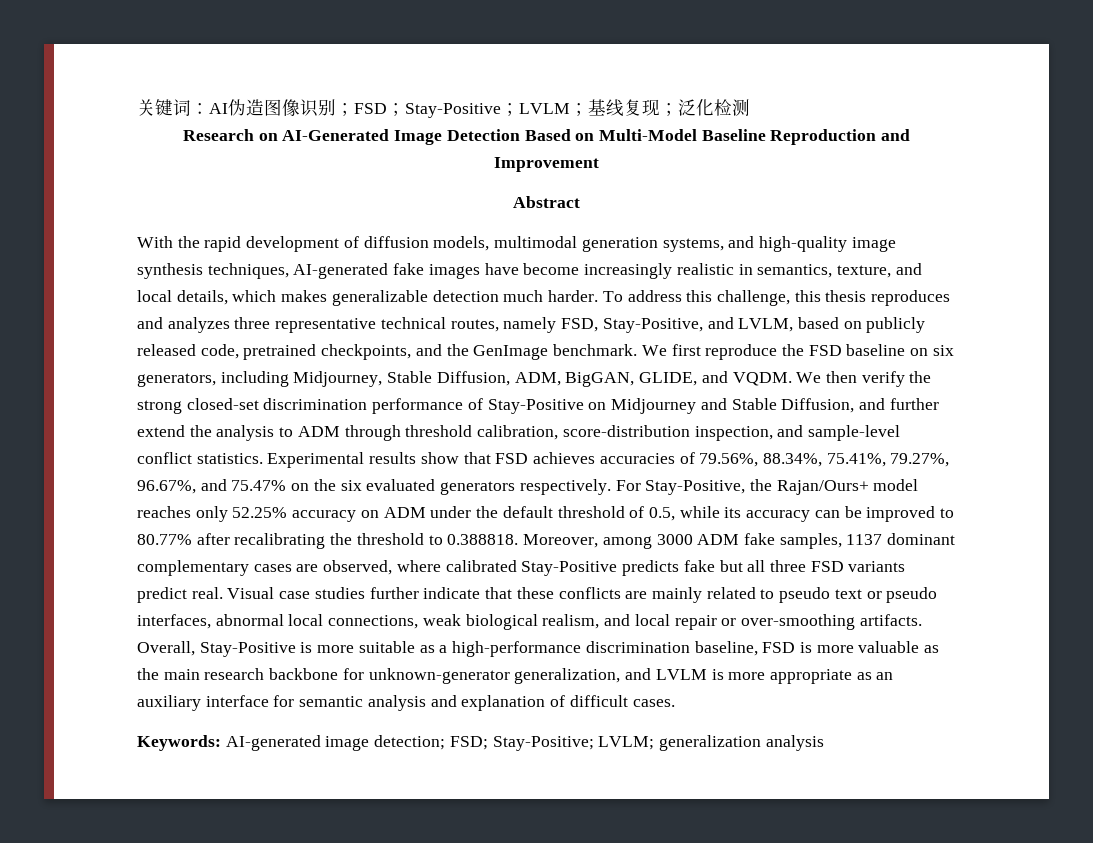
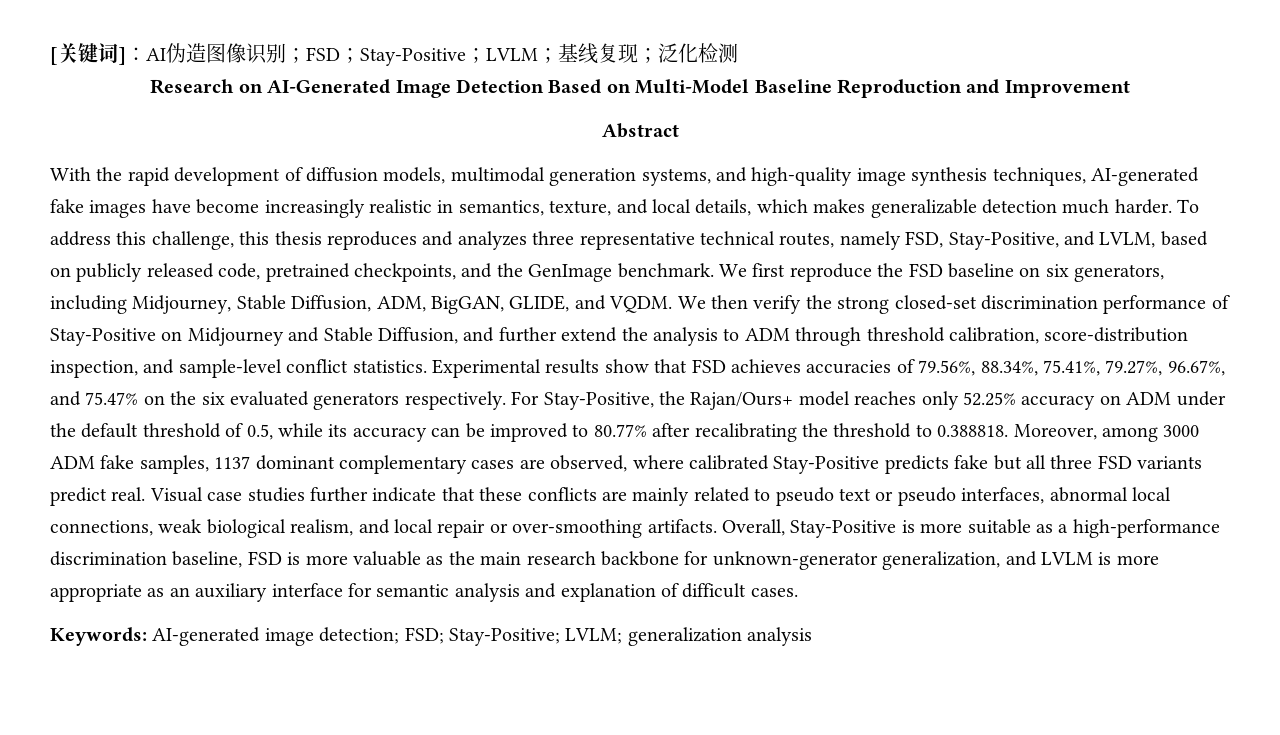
[137,99,191,116] 关键词 -> [50,43,126,65] [关键词]

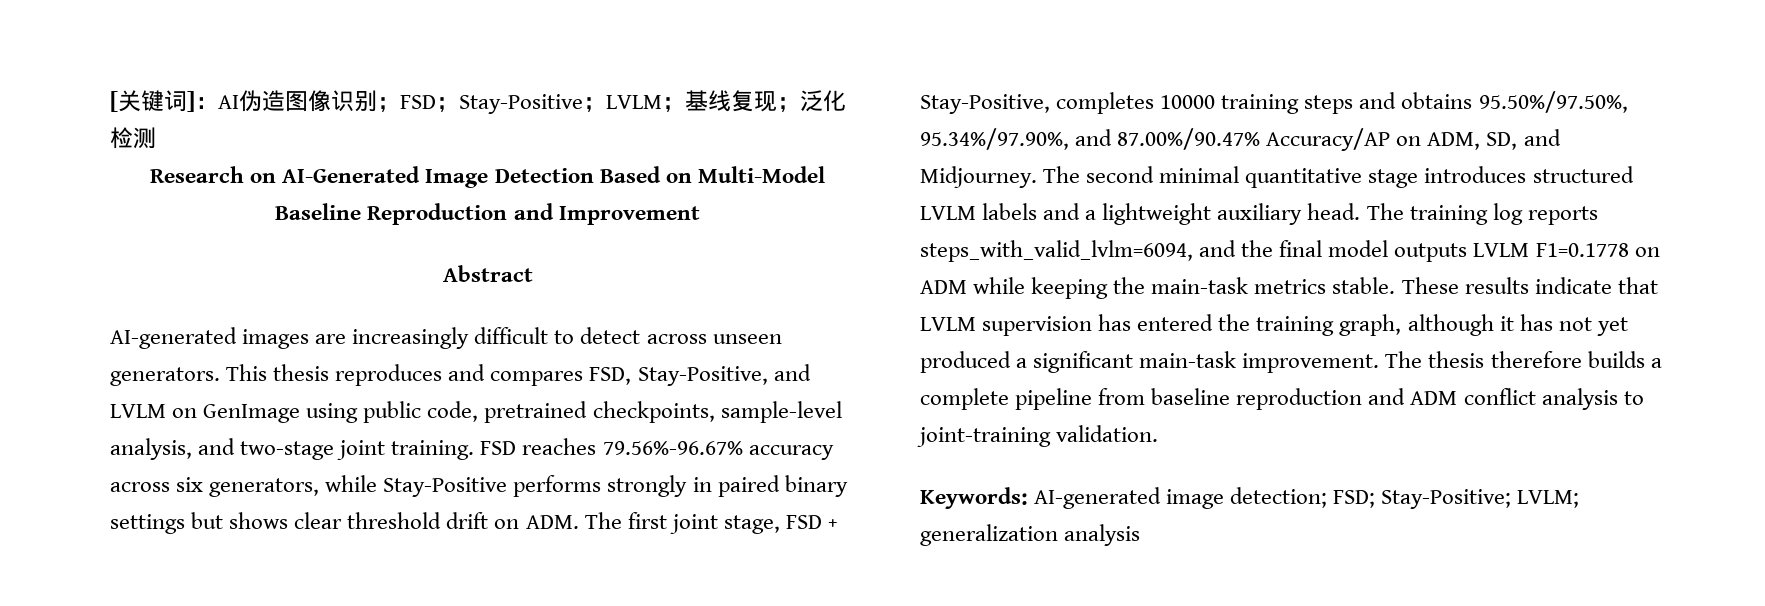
[50,167,1199,186] [50,199,1200,218] [50,231,1208,250] [50,263,1165,282] [50,295,1230,314] [50,327,1189,346] [50,359,1225,378] [50,391,1226,410] [50,423,1200,442] [50,455,1203,474] [50,487,1171,506] [50,519,1220,538] [50,551,1159,570] [50,583,798,602] With the rapid development of diffusion models, multimodal generation systems, and high-quality image synthesis techniques, AI-generated fake images have become increasingly realistic in semantics, texture, and local details, which makes generalizable detection much harder. To address this challenge, this thesis reproduces and analyzes three representative technical routes, namely FSD, Stay-Positive, and LVLM, based on publicly released code, pretrained checkpoints, and the GenImage benchmark. We first reproduce the FSD baseline on six generators, including Midjourney, Stable Diffusion, ADM, BigGAN, GLIDE, and VQDM. We then verify the strong closed-set discrimination performance of Stay-Positive on Midjourney and Stable Diffusion, and further extend the analysis to ADM through threshold calibration, score-distribution inspection, and sample-level conflict statistics. Experimental results show that FSD achieves accuracies of 79.56%, 88.34%, 75.41%, 79.27%, 96.67%, and 75.47% on the six evaluated generators respectively. For Stay-Positive, the Rajan/Ours+ model reaches only 52.25% accuracy on ADM under the default threshold of 0.5, while its accuracy can be improved to 80.77% after recalibrating the threshold to 0.388818. Moreover, among 3000 ADM fake samples, 1137 dominant complementary cases are observed, where calibrated Stay-Positive predicts fake but all three FSD variants predict real. Visual case studies further indicate that these conflicts are mainly related to pseudo text or pseudo interfaces, abnormal local connections, weak biological realism, and local repair or over-smoothing artifacts. Overall, Stay-Positive is more suitable as a high-performance discrimination baseline, FSD is more valuable as the main research backbone for unknown-generator generalization, and LVLM is more appropriate as an auxiliary interface for semantic analysis and explanation of difficult cases. -> [110,327,782,349] [110,364,811,386] [110,401,842,423] [110,438,834,460] [110,475,848,497] [110,512,838,534] [920,91,1628,114] [920,128,1561,151] [920,166,1634,188] [920,203,1598,225] [920,240,1660,262] [920,277,1658,299] [920,314,1628,336] [920,351,1662,373] [920,388,1644,410] [917,425,1159,447] AI-generated images are increasingly difficult to detect across unseen generators. This thesis reproduces and compares FSD, Stay-Positive, and LVLM on GenImage using public code, pretrained checkpoints, sample-level analysis, and two-stage joint training. FSD reaches 79.56%-96.67% accuracy across six generators, while Stay-Positive performs strongly in paired binary settings but shows clear threshold drift on ADM. The first joint stage, FSD + Stay-Positive, completes 10000 training steps and obtains 95.50%/97.50%, 95.34%/97.90%, and 87.00%/90.47% Accuracy/AP on ADM, SD, and Midjourney. The second minimal quantitative stage introduces structured LVLM labels and a lightweight auxiliary head. The training log reports steps_with_valid_lvlm=6094, and the final model outputs LVLM F1=0.1778 on ADM while keeping the main-task metrics stable. These results indicate that LVLM supervision has entered the training graph, although it has not yet produced a significant main-task improvement. The thesis therefore builds a complete pipeline from baseline reproduction and ADM conflict analysis to joint-training validation.

